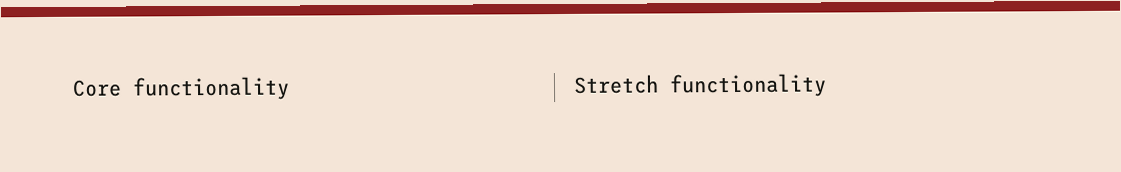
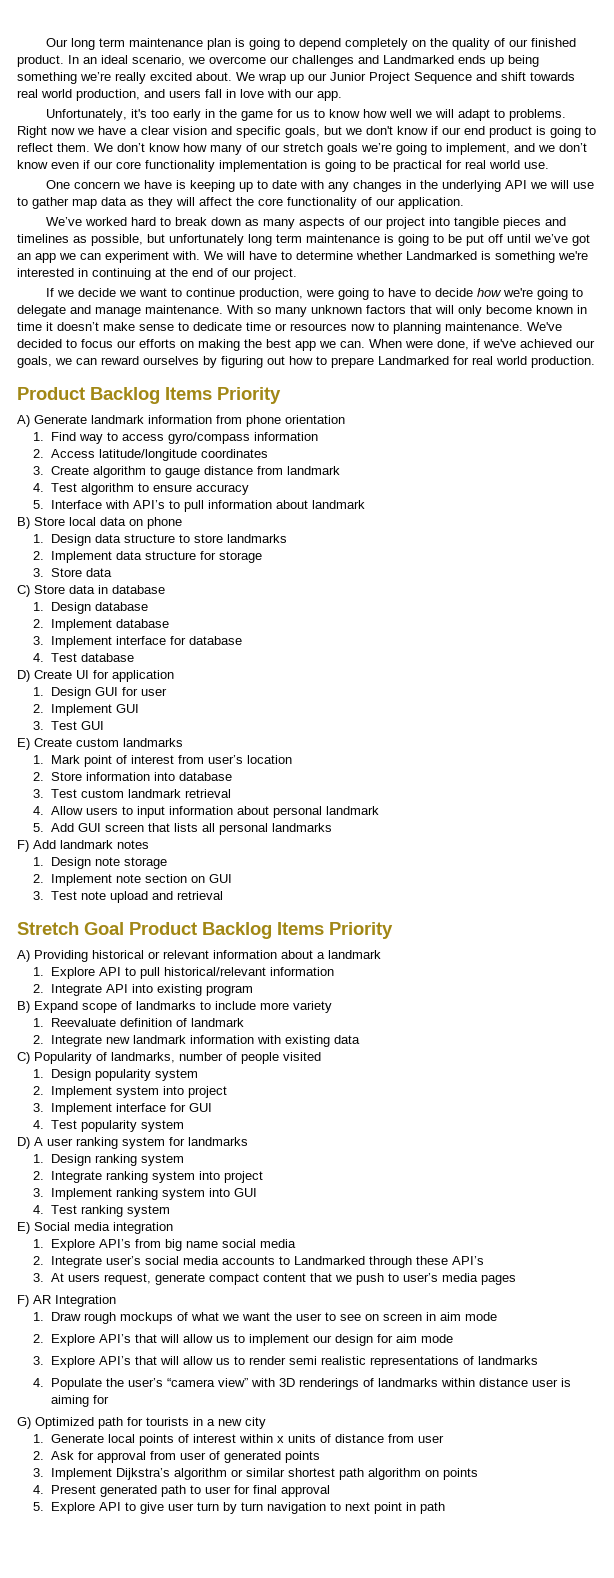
[72,76,290,101] [573,73,827,98] Core functionality // Stretch functionality -> [45,38,576,50] [17,55,539,67] [17,72,575,84] [17,89,342,101] [45,109,566,121] [17,126,596,138] [17,143,587,155] [17,160,549,172] [45,180,594,192] [17,197,464,209] [45,217,566,229] [17,234,590,246] [17,251,588,263] [17,268,297,280] [45,288,583,300] [17,305,587,317] [17,322,562,334] [17,339,595,351] [17,356,595,368] [17,387,281,404] [17,415,345,427] [33,432,318,444] [33,449,268,461] [33,466,340,478] [33,483,249,495] [33,500,365,512] [17,517,182,529] [33,534,287,546] [33,551,262,563] [33,568,112,577] [17,585,165,597] [33,602,148,614] [33,619,169,631] [33,636,242,648] [33,653,134,662] [17,670,174,682] [33,687,167,699] [33,704,139,716] [33,721,104,730] [17,738,183,750] [33,755,292,767] [33,772,232,781] [33,789,231,798] [33,806,379,818] [33,823,332,835] [17,840,149,852] [33,857,167,869] [33,874,232,886] [33,891,223,903] [17,922,393,939] [17,950,381,962] [33,967,334,979] [33,984,253,996] [17,1001,332,1013] [33,1018,244,1027] [33,1035,360,1047] [17,1052,321,1064] [33,1069,198,1081] [33,1086,227,1098] [33,1103,212,1115] [33,1120,184,1132] [17,1137,248,1149] [33,1154,184,1166] [33,1171,263,1183] [33,1188,257,1200] [33,1205,170,1217] [17,1222,173,1234] [33,1239,296,1251] [33,1256,484,1268] [33,1273,516,1285] [17,1295,116,1307] [33,1312,497,1324] [33,1334,453,1346] [33,1356,538,1368] [33,1378,571,1390] [50,1395,109,1407] [17,1417,266,1429] [33,1434,444,1446] [33,1451,320,1463] [33,1468,478,1480] [33,1485,330,1497] [33,1502,445,1514] Our long term maintenance plan is going to depend completely on the quality of our finished product. In an ideal scenario, we overcome our challenges and Landmarked ends up being something we’re really excited about. We wrap up our Junior Project Sequence and shift towards real world production, and users fall in love with our app. // Unfortunately, it's too early in the game for us to know how well we will adapt to problems. Right now we have a clear vision and specific goals, but we don't know if our end product is going to reflect them. We don’t know how many of our stretch goals we’re going to implement, and we don’t know even if our core functionality implementation is going to be practical for real world use. // One concern we have is keeping up to date with any changes in the underlying API we will use to gather map data as they will affect the core functionality of our application. // We’ve worked hard to break down as many aspects of our project into tangible pieces and timelines as possible, but unfortunately long term maintenance is going to be put off until we’ve got an app we can experiment with. We will have to determine whether Landmarked is something we're interested in continuing at the end of our project. // If we decide we want to continue production, were going to have to decide how we're going to delegate and manage maintenance. With so many unknown factors that will only become known in time it doesn’t make sense to dedicate time or resources now to planning maintenance. We've decided to focus our efforts on making the best app we can. When were done, if we've achieved our goals, we can reward ourselves by figuring out how to prepare Landmarked for real world production. // Product Backlog Items Priority // A) Generate landmark information from phone orientation // 1. Find way to access gyro/compass information // 2. Access latitude/longitude coordinates // 3. Create algorithm to gauge distance from landmark // 4. Test algorithm to ensure accuracy // 5. Interface with API’s to pull information about landmark // B) Store local data on phone // 1. Design data structure to store landmarks // 2. Implement data structure for storage // 3. Store data // C) Store data in database // 1. Design database // 2. Implement database // 3. Implement interface for database // 4. Test database // D) Create UI for application // 1. Design GUI for user // 2. Implement GUI // 3. Test GUI // E) Create custom landmarks // 1. Mark point of interest from user’s location // 2. Store information into database // 3. Test custom landmark retrieval // 4. Allow users to input information about personal landmark // 5. Add GUI screen that lists all personal landmarks // F) Add landmark notes // 1. Design note storage // 2. Implement note section on GUI // 3. Test note upload and retrieval // Stretch Goal Product Backlog Items Priority // A) Providing historical or relevant information about a landmark // 1. Explore API to pull historical/relevant information // 2. Integrate API into existing program // B) Expand scope of landmarks to include more variety // 1. Reevaluate definition of landmark // 2. Integrate new landmark information with existing data // C) Popularity of landmarks, number of people visited // 1. Design popularity system // 2. Implement system into project // 3. Implement interface for GUI // 4. Test popularity system // D) A user ranking system for landmarks // 1. Design ranking system // 2. Integrate ranking system into project // 3. Implement ranking system into GUI // 4. Test ranking system // E) Social media integration // 1. Explore API’s from big name social media // 2. Integrate user’s social media accounts to Landmarked through these API’s // 3. At users request, generate compact content that we push to user’s media pages // F) AR Integration // 1. Draw rough mockups of what we want the user to see on screen in aim mode // 2. Explore API’s that will allow us to implement our design for aim mode // 3. Explore API’s that will allow us to render semi realistic representations of landmarks // 4. Populate the user’s “camera view” with 3D renderings of landmarks within distance user is aiming for // G) Optimized path for tourists in a new city // 1. Generate local points of interest within x units of distance from user // 2. Ask for approval from user of generated points // 3. Implement Dijkstra’s algorithm or similar shortest path algorithm on points // 4. Present generated path to user for final approval // 5. Explore API to give user turn by turn navigation to next point in path

